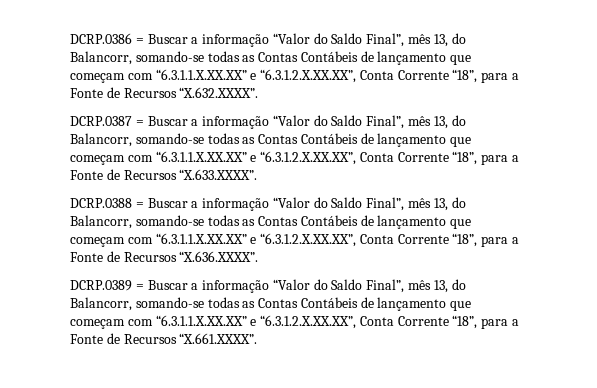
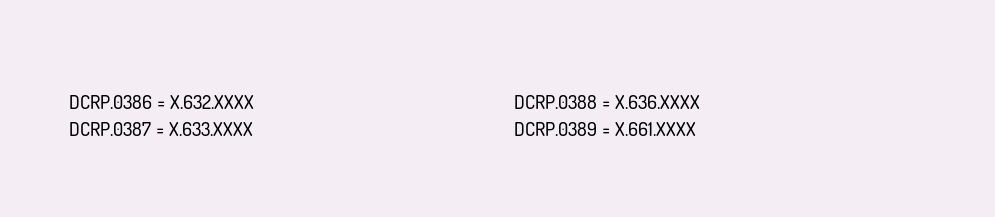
[147,33,466,47] [70,51,472,65] [70,69,520,83] [70,87,259,98] [70,115,466,129] [70,133,472,147] [70,151,520,165] [70,169,258,180] [70,197,466,211] [70,215,472,229] [70,233,520,247] [70,251,259,262] [70,279,466,293] [70,297,472,311] [70,315,520,329] [70,333,258,344] Buscar a informação “Valor do Saldo Final”, mês 13, do Balancorr, somando-se todas as Contas Contábeis de lançamento que começam com “6.3.1.1.X.XX.XX” e “6.3.1.2.X.XX.XX”, Conta Corrente “18”, para a Fonte de Recursos “X.632.XXXX”. // DCRP.0387 = Buscar a informação “Valor do Saldo Final”, mês 13, do Balancorr, somando-se todas as Contas Contábeis de lançamento que começam com “6.3.1.1.X.XX.XX” e “6.3.1.2.X.XX.XX”, Conta Corrente “18”, para a Fonte de Recursos “X.633.XXXX”. // DCRP.0388 = Buscar a informação “Valor do Saldo Final”, mês 13, do Balancorr, somando-se todas as Contas Contábeis de lançamento que começam com “6.3.1.1.X.XX.XX” e “6.3.1.2.X.XX.XX”, Conta Corrente “18”, para a Fonte de Recursos “X.636.XXXX”. // DCRP.0389 = Buscar a informação “Valor do Saldo Final”, mês 13, do Balancorr, somando-se todas as Contas Contábeis de lançamento que começam com “6.3.1.1.X.XX.XX” e “6.3.1.2.X.XX.XX”, Conta Corrente “18”, para a Fonte de Recursos “X.661.XXXX”. -> [170,95,255,109] [69,122,254,136] [514,95,701,109] [514,122,697,136] X.632.XXXX // DCRP.0387 = X.633.XXXX // DCRP.0388 = X.636.XXXX // DCRP.0389 = X.661.XXXX

